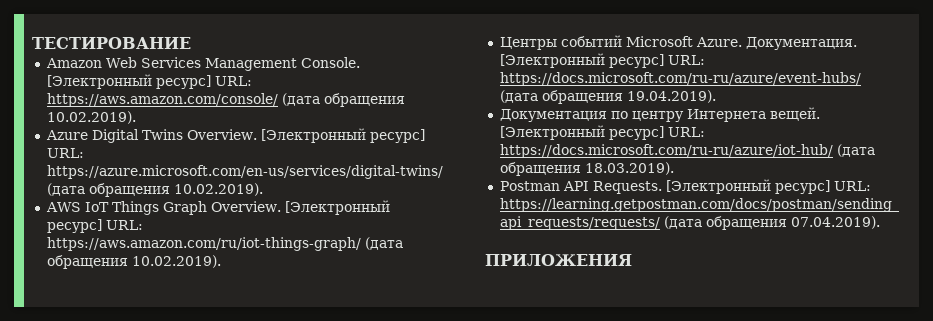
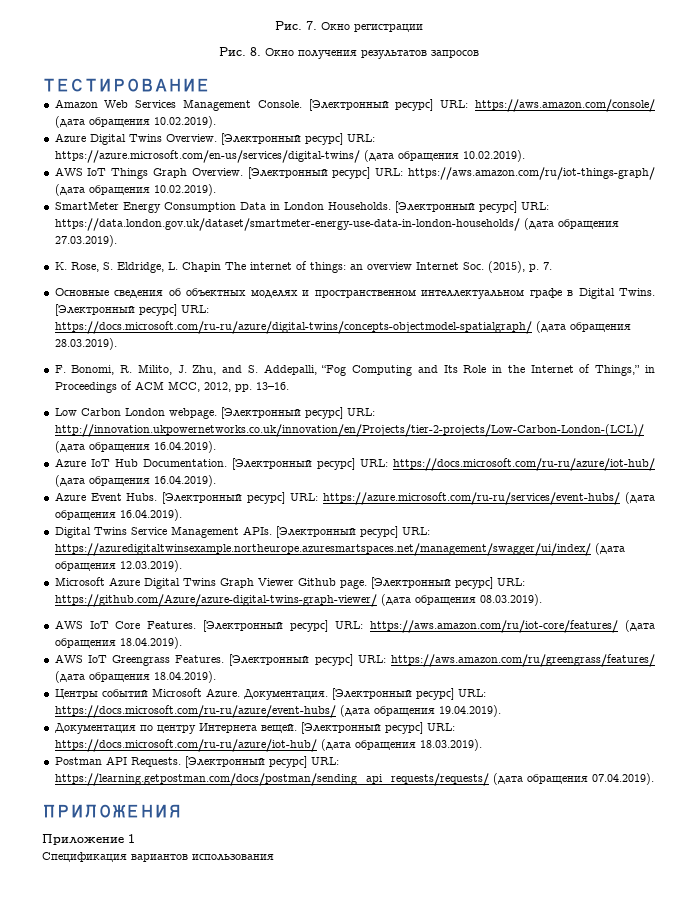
(32, 43) none -> [274,21,423,32] [218,47,479,59] Рис. 7. Окно регистрации // Рис. 8. Окно получения результатов запросов //
(221, 261) none -> [54,201,549,213] [54,218,619,231] [54,235,117,247] [54,261,552,273] [54,288,656,299] [54,304,209,316] [54,321,631,334] [54,338,117,350] [54,364,655,376] [54,381,289,393] [54,407,375,419] [54,424,644,437] [54,441,216,453] [54,458,655,471] [54,475,216,487] [54,492,655,505] [54,509,182,521] [54,526,430,538] [54,543,625,556] [54,560,182,572] [54,577,525,589] [54,594,542,607] [54,620,655,633] [54,637,182,649] [54,654,655,667] [54,671,216,683] // SmartMeter Energy Consumption Data in London Households. [Электронный ресурс] URL: https://data.london.gov.uk/dataset/smartmeter-energy-use-data-in-london-households/ (дата обращения 27.03.2019). // K. Rose, S. Eldridge, L. Chapin The internet of things: an overview Internet Soc. (2015), p. 7. // Основные сведения об объектных моделях и пространственном интеллектуальном графе в Digital Twins. [Электронный ресурс] URL: https://docs.microsoft.com/ru-ru/azure/digital-twins/concepts-objectmodel-spatialgraph/ (дата обращения 28.03.2019). // F. Bonomi, R. Milito, J. Zhu, and S. Addepalli, “Fog Computing and Its Role in the Internet of Things,” in Proceedings of ACM MCC, 2012, pp. 13–16. // Low Carbon London webpage. [Электронный ресурс] URL: http://innovation.ukpowernetworks.co.uk/innovation/en/Projects/tier-2-projects/Low-Carbon-London-(LCL)/ (дата обращения 16.04.2019). // Azure IoT Hub Documentation. [Электронный ресурс] URL: https://docs.microsoft.com/ru-ru/azure/iot-hub/ (дата обращения 16.04.2019). // Azure Event Hubs. [Электронный ресурс] URL: https://azure.microsoft.com/ru-ru/services/event-hubs/ (дата обращения 16.04.2019). // Digital Twins Service Management APIs. [Электронный ресурс] URL: https://azuredigitaltwinsexample.northeurope.azuresmartspaces.net/management/swagger/ui/index/ (дата обращения 12.03.2019). // Microsoft Azure Digital Twins Graph Viewer Github page. [Электронный ресурс] URL: https://github.com/Azure/azure-digital-twins-graph-viewer/ (дата обращения 08.03.2019). // AWS IoT Core Features. [Электронный ресурс] URL: https://aws.amazon.com/ru/iot-core/features/ (дата обращения 18.04.2019). // AWS IoT Greengrass Features. [Электронный ресурс] URL: https://aws.amazon.com/ru/greengrass/features/ (дата обращения 18.04.2019).
(632, 260) none -> [42,834,135,845] [42,852,274,862] // Приложение 1 // Спецификация вариантов использования

